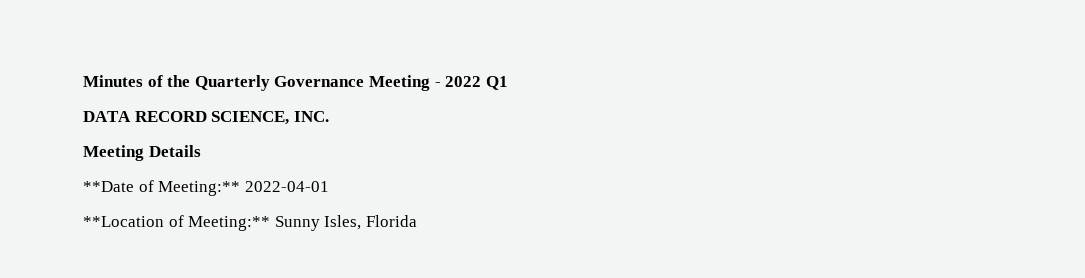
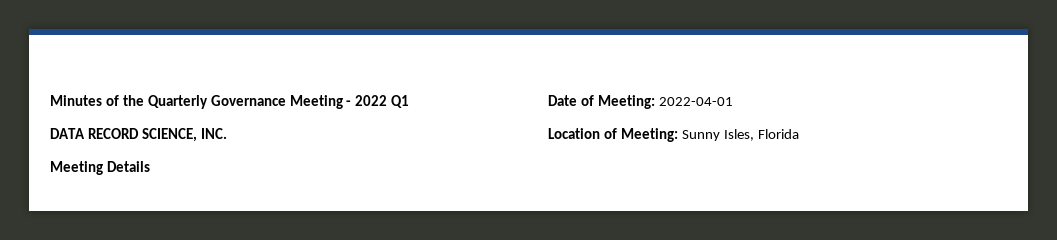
[83,180,329,196] [83,215,271,231] **Date of Meeting:** 2022-04-01 // **Location of Meeting:** -> [548,95,733,109] [548,128,678,142] Date of Meeting: 2022-04-01 // Location of Meeting:

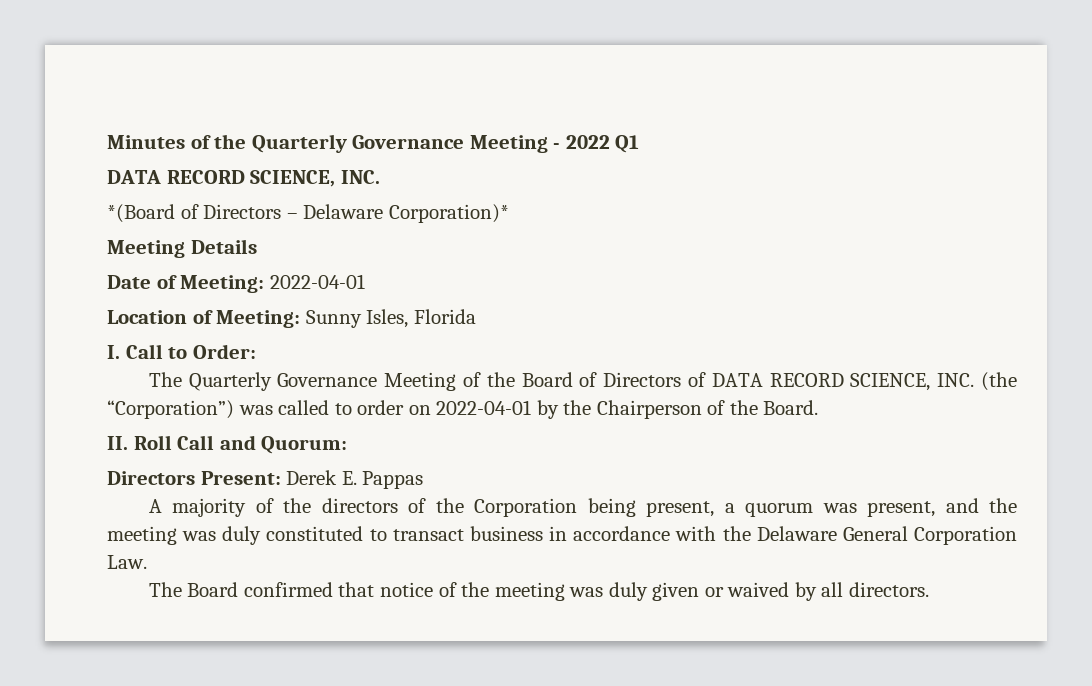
(227, 133) none -> [107,204,509,223] // *(Board of Directors – Delaware Corporation)*
(799, 134) none -> [107,344,256,359] [148,372,1017,391] [107,400,819,419] [107,435,348,454] [107,470,424,489] [148,498,1017,517] [107,526,1017,545] [107,555,147,569] [148,582,929,601] // I. Call to Order: // The Quarterly Governance Meeting of the Board of Directors of DATA RECORD SCIENCE, INC. (the “Corporation”) was called to order on 2022-04-01 by the Chairperson of the Board. // II. Roll Call and Quorum: // Directors Present: Derek E. Pappas // A majority of the directors of the Corporation being present, a quorum was present, and the meeting was duly constituted to transact business in accordance with the Delaware General Corporation Law. // The Board confirmed that notice of the meeting was duly given or waived by all directors.

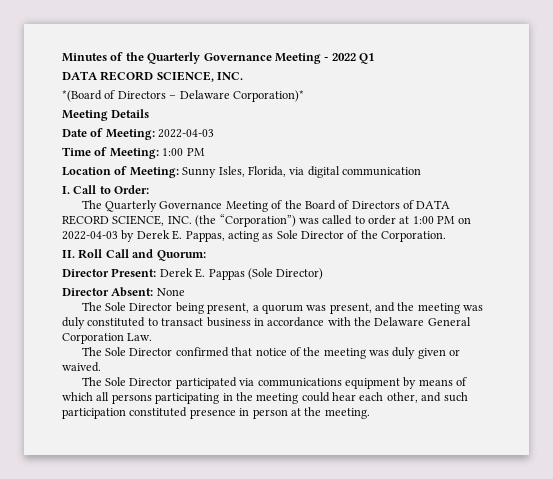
[269,274,365,289] 2022-04-01 -> [158,129,215,138] [62,147,205,159] 2022-04-03 // Time of Meeting: 1:00 PM
[413,309,476,324] Florida -> [247,166,421,178] Florida, via digital communication
[408,400,819,419] on 2022-04-01 by the Chairperson of the Board. -> [399,216,471,224] [62,230,447,242] at 1:00 PM on 2022-04-03 by Derek E. Pappas, acting as Sole Director of the Corporation.
[107,471,195,485] Directors -> [62,269,109,277] Director
[148,498,578,517] // A majority of the directors of the Corporation -> [247,268,324,280] [62,287,185,297] [81,302,173,311] (Sole Director) // Director Absent: None // The Sole Director
[187,582,239,597] Board -> [105,347,173,356] Sole Director
[727,582,929,601] waived by all directors. -> [62,362,101,372] [81,377,468,389] [62,392,468,404] [62,407,370,419] waived. // The Sole Director participated via communications equipment by means of which all persons participating in the meeting could hear each other, and such participation constituted presence in person at the meeting.

